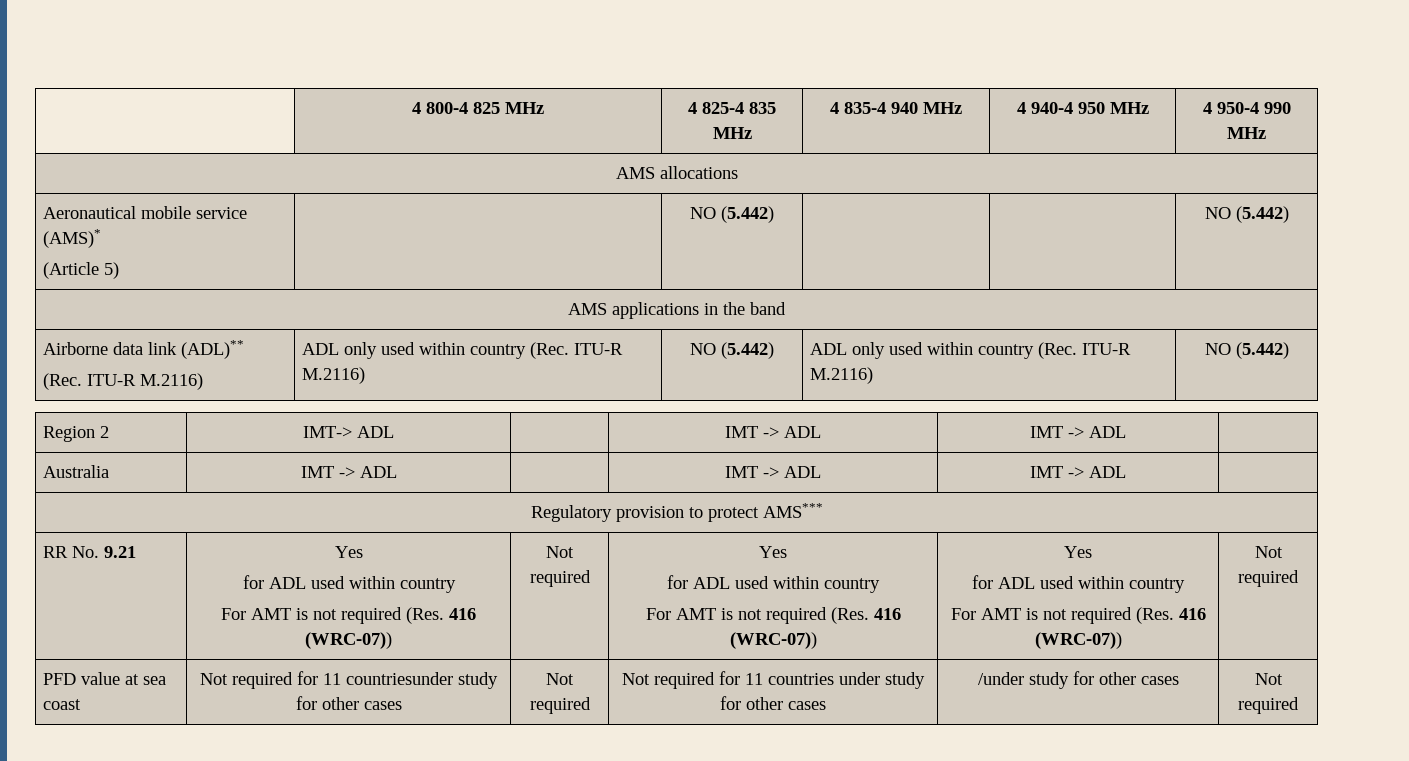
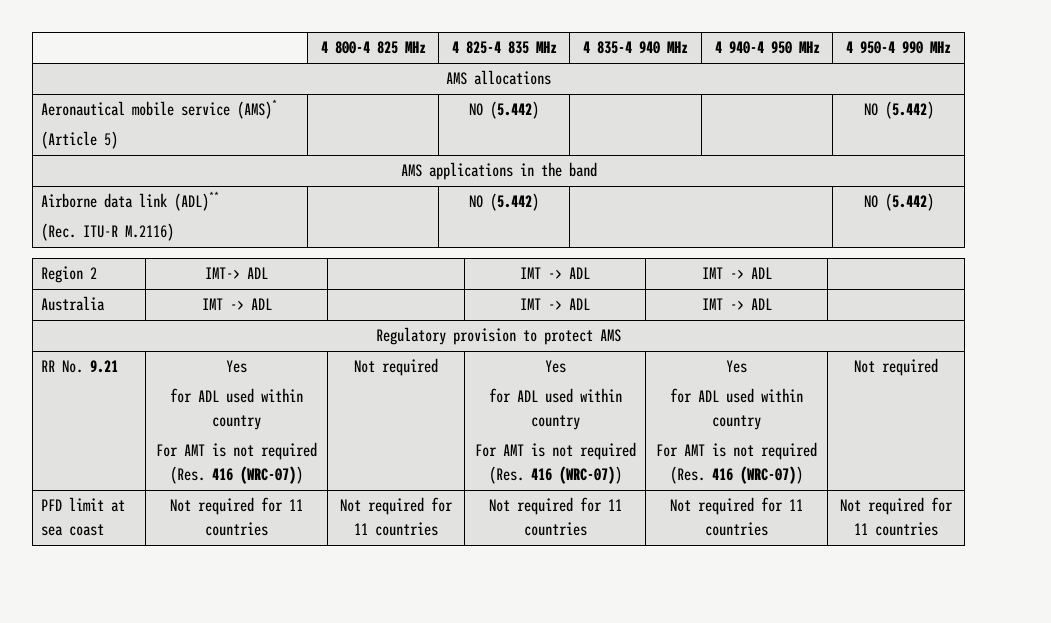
[301,342,623,359] [301,367,365,384] [690,342,774,359] [809,342,1131,359] [809,367,873,384] ADL only used within country (Rec. ITU-R M.2116) | NO (5.442) | ADL only used within country (Rec. ITU-R M.2116) -> [469,193,539,211] | NO (5.442) |
[762,503,823,518] AMS*** -> [600,329,622,342] AMS
[80,672,120,685] value -> [68,497,104,511] limit
[346,672,498,689] [295,696,402,710] [546,673,574,685] [529,697,591,714] [622,671,925,689] [720,696,826,710] [977,671,1179,689] [1254,673,1283,685] [1238,697,1299,714] countriesunder study for other cases | Not required | Not required for 11 countries under study for other cases | /under study for other cases | Not required -> [205,522,268,536] [340,497,453,515] [354,522,438,536] [488,497,622,515] [523,522,587,536] [670,497,804,515] [705,522,768,536] [840,497,953,515] [854,522,938,536] countries | Not required for 11 countries | Not required for 11 countries | Not required for 11 countries | Not required for 11 countries

